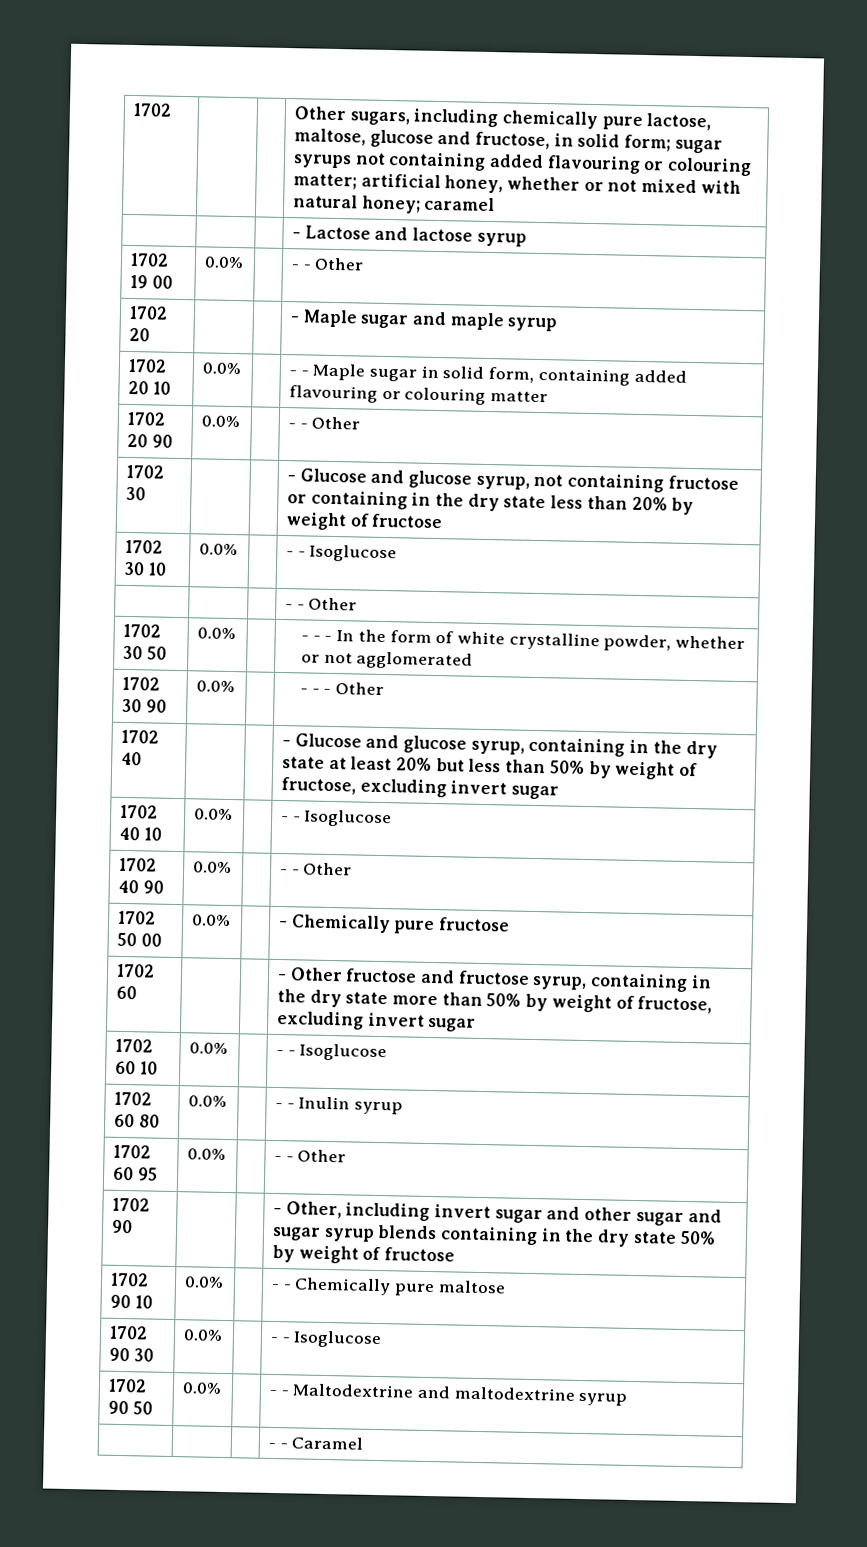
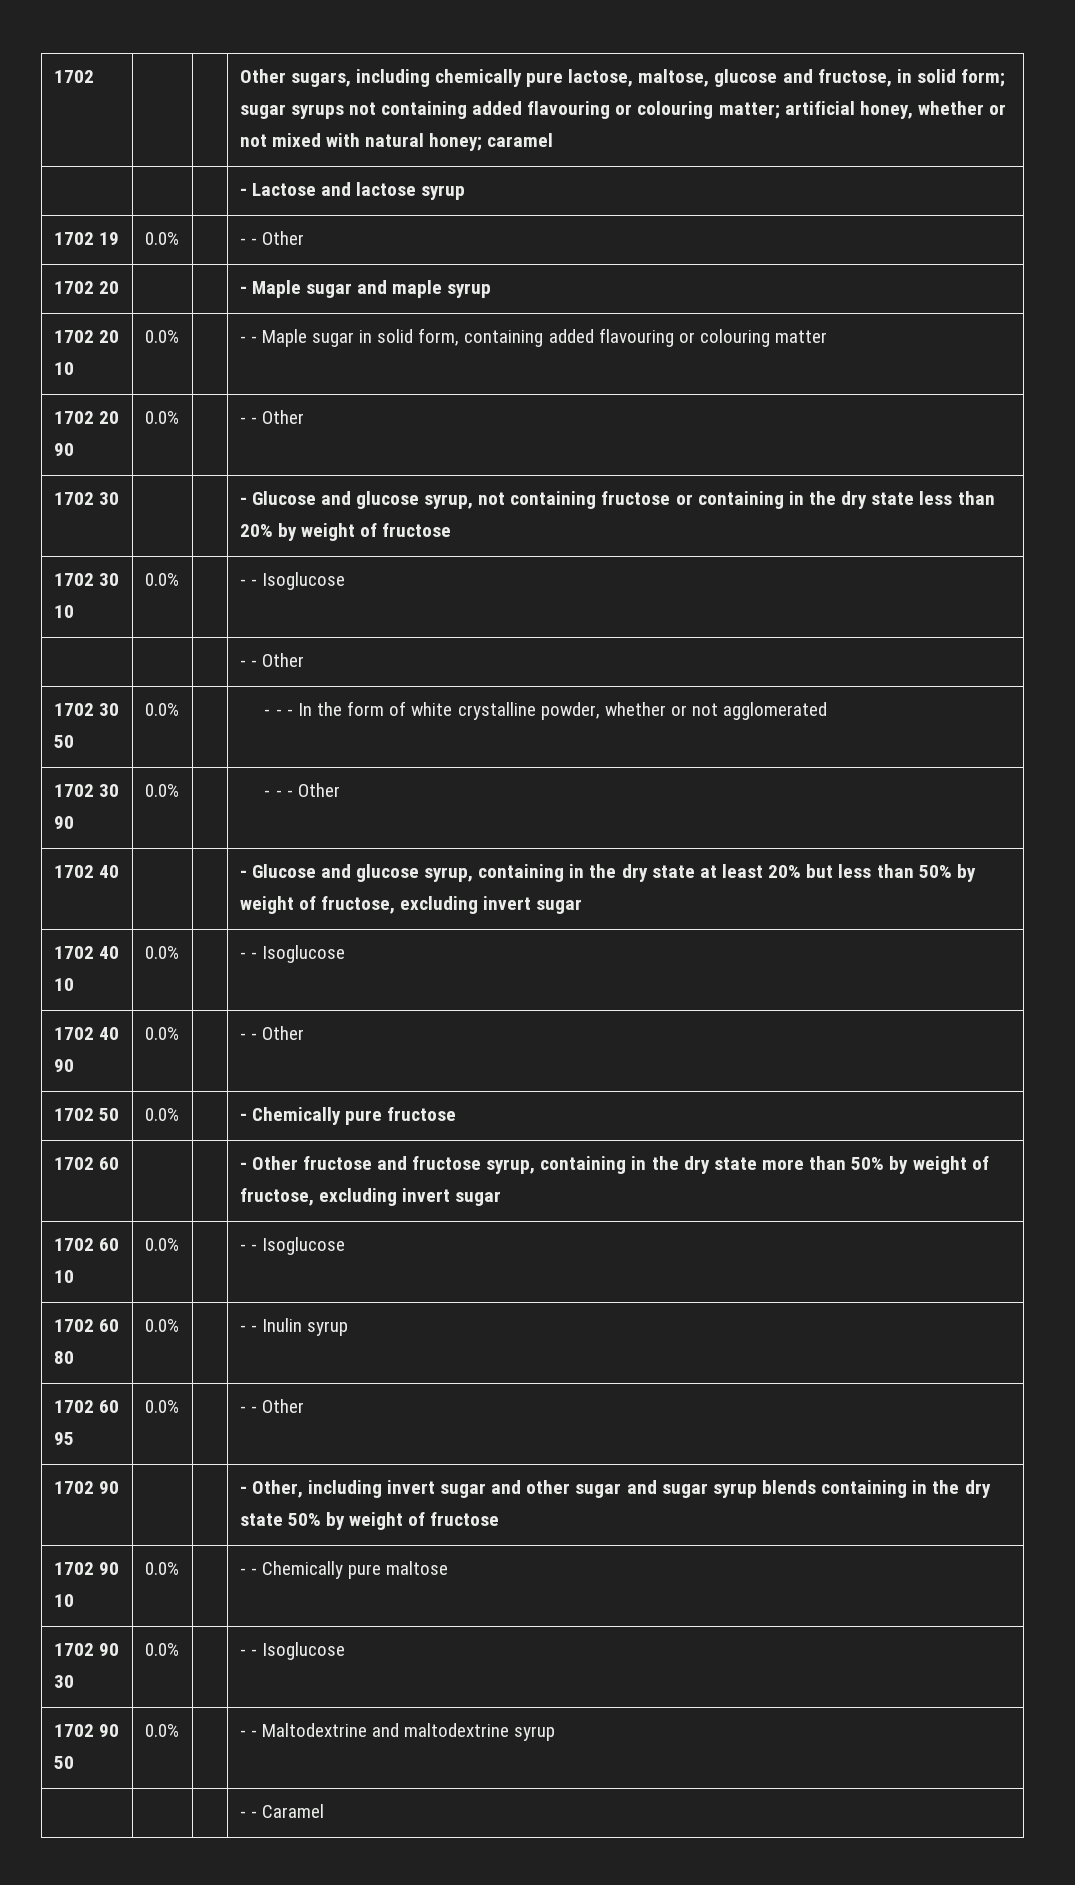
[151,275,173,289] 00 -> (119, 238) none
[140,933,162,947] 00 -> (119, 1114) none

